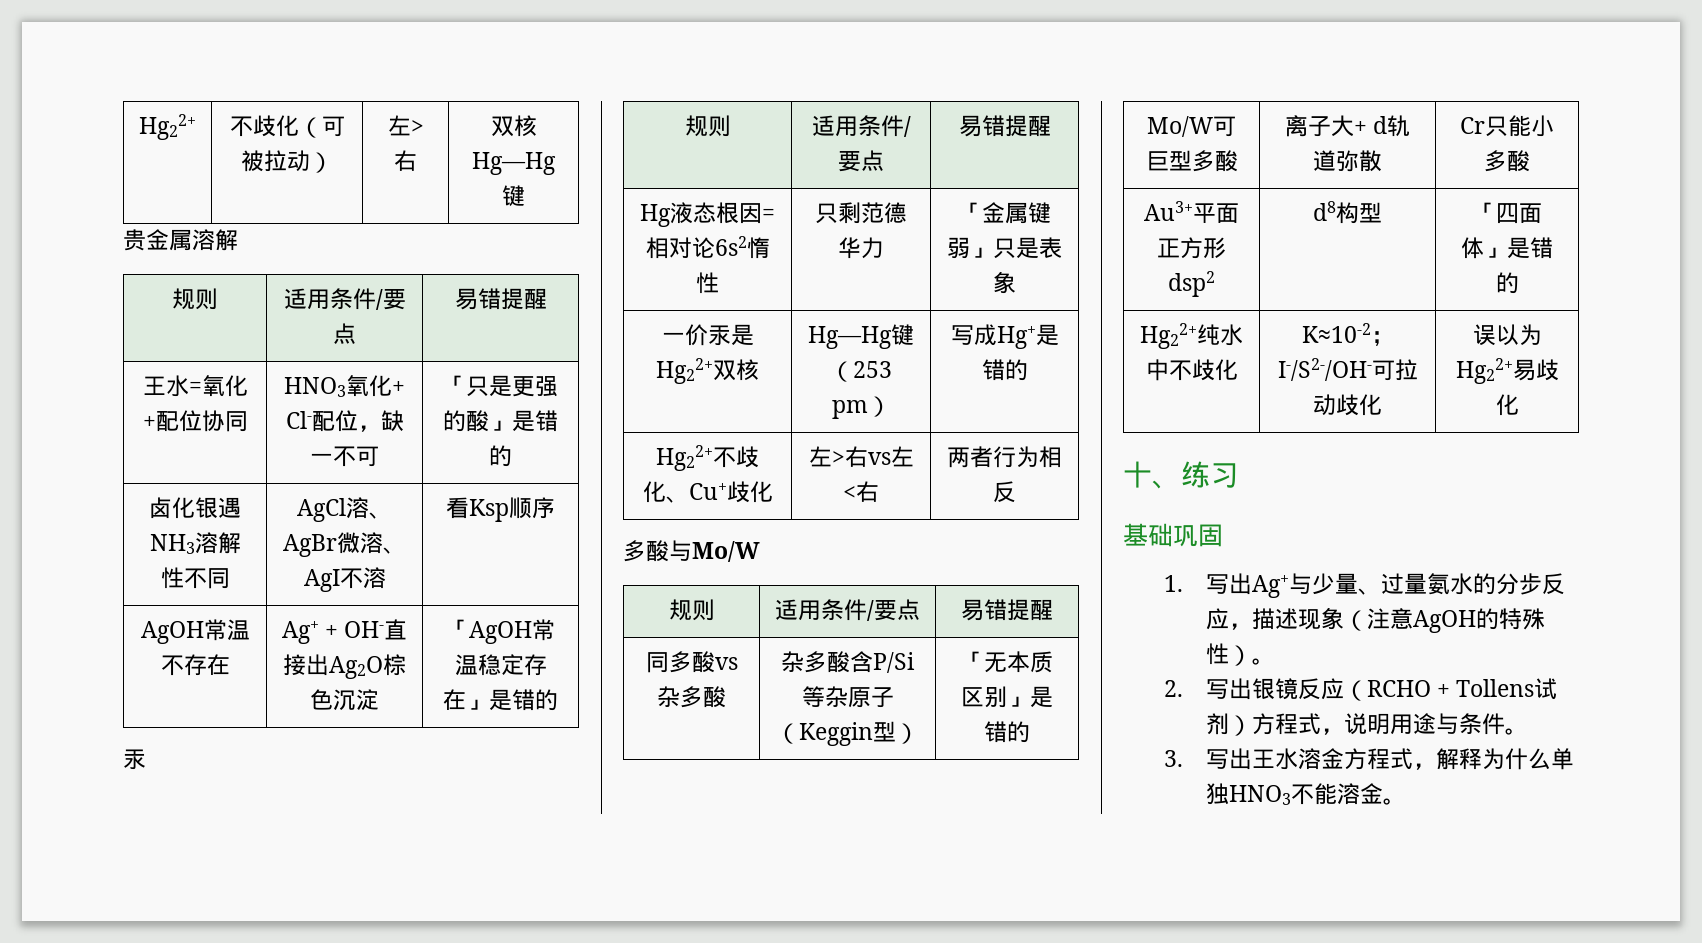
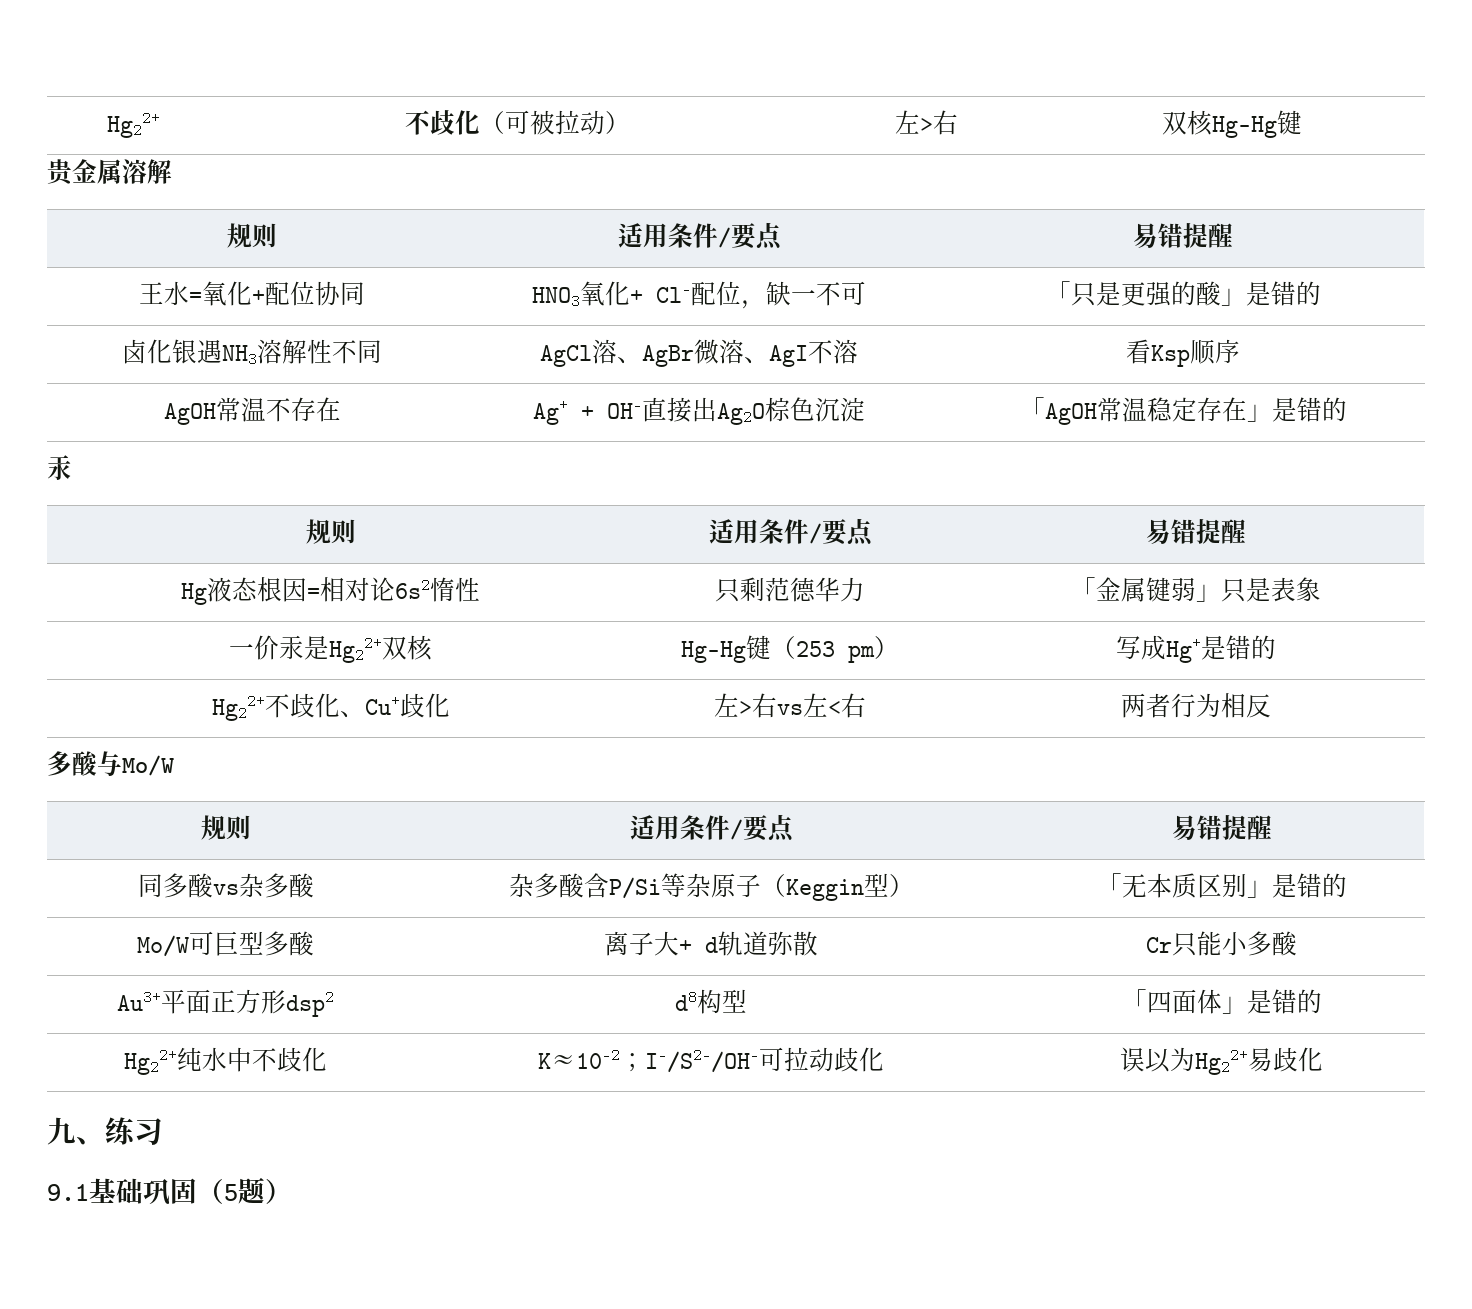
[1123,461,1152,488] 十 -> [47,1117,76,1145] 九
(1239, 475) none -> [47,1184,89,1201] 9.1
[1164,573,1565,598] [1205,607,1545,633] [1205,643,1275,666] [1164,678,1558,701] [1205,713,1528,736] [1164,748,1574,770] [1205,783,1406,805] // 1.写出Ag+与少量、过量氨水的分步反应，描述现象（注意AgOH的特殊性）。 // 2.写出银镜反应（RCHO + Tollens试剂）方程式，说明用途与条件。 // 3.写出王水溶金方程式，解释为什么单独HNO3不能溶金。 -> [197,1177,292,1204] （5题）

